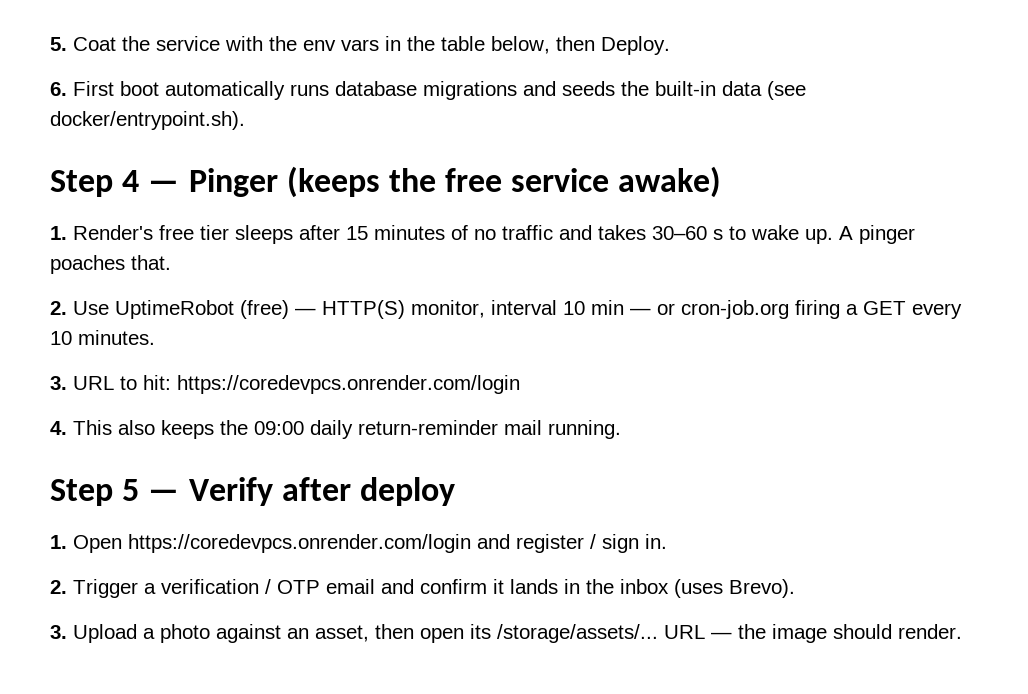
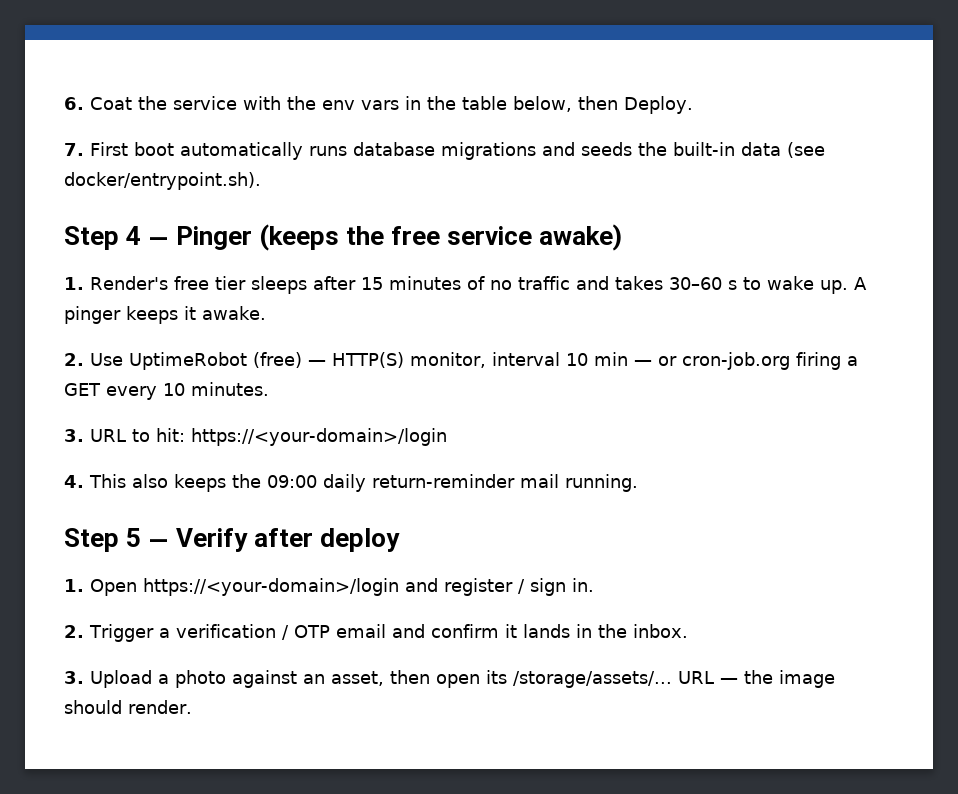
[50,37,67,51] 5. -> [64,97,84,110] 6.
[50,82,67,96] 6. -> [64,143,84,156] 7.
[50,255,171,274] poaches that. -> [126,306,266,324] keeps it awake.
[177,375,520,394] https://coredevpcs.onrender.com/login -> [191,428,447,446] https://<your-domain>/login
[128,534,471,553] https://coredevpcs.onrender.com/login -> [143,578,399,596] https://<your-domain>/login
[620,579,795,598] inbox (uses Brevo). -> [632,624,688,638] inbox.

